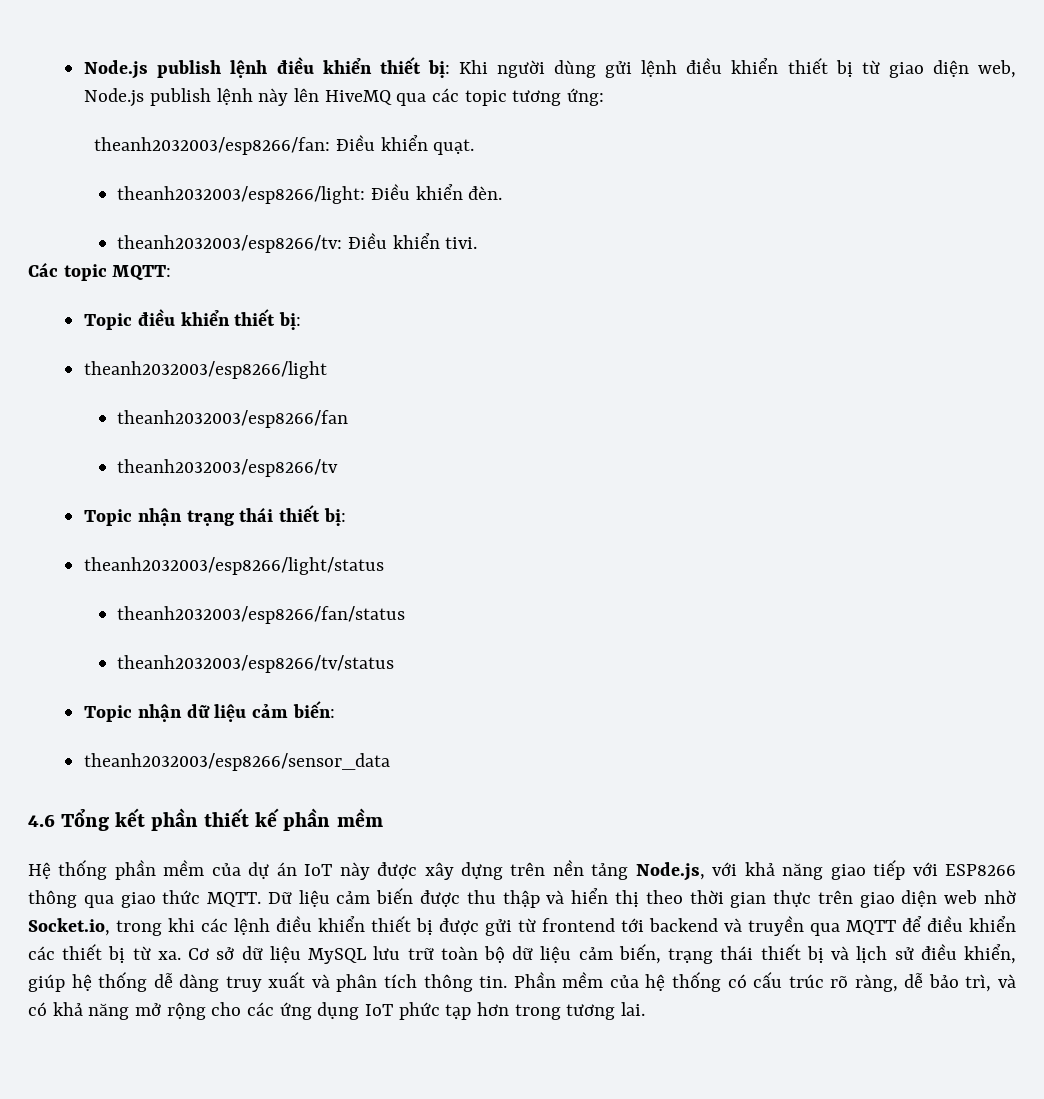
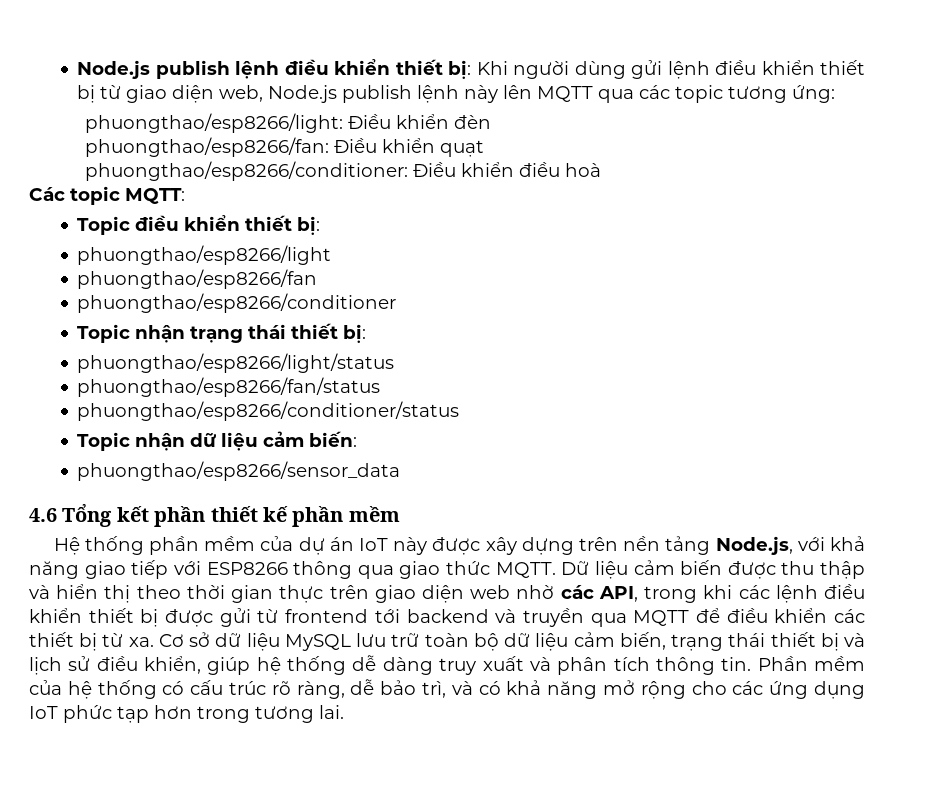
[324,90,392,105] HiveMQ -> [537,86,594,102] MQTT
[94,135,475,155] [117,184,503,204] [117,233,478,253] theanh2032003/esp8266/fan: Điều khiển quạt. // theanh2032003/esp8266/light: Điều khiển đèn. // theanh2032003/esp8266/tv: Điều khiển tivi. -> [85,113,492,133] [85,137,485,157] [85,161,602,181] phuongthao/esp8266/light: Điều khiển đèn // phuongthao/esp8266/fan: Điều khiển quạt // phuongthao/esp8266/conditioner: Điều khiển điều hoà
[84,361,328,379] [117,410,349,428] [117,459,339,477] theanh2032003/esp8266/light // theanh2032003/esp8266/fan // theanh2032003/esp8266/tv -> [77,245,332,265] [77,269,318,289] [77,293,397,313] phuongthao/esp8266/light // phuongthao/esp8266/fan // phuongthao/esp8266/conditioner
[84,557,385,575] [117,606,406,624] [117,655,395,673] theanh2032003/esp8266/light/status // theanh2032003/esp8266/fan/status // theanh2032003/esp8266/tv/status -> [77,353,395,373] [77,377,381,397] [77,401,460,421] phuongthao/esp8266/light/status // phuongthao/esp8266/fan/status // phuongthao/esp8266/conditioner/status
[84,753,391,771] theanh2032003/esp8266/sensor_data -> [77,461,401,481] phuongthao/esp8266/sensor_data
[28,918,110,936] Socket.io, -> [560,585,638,602] các API,

